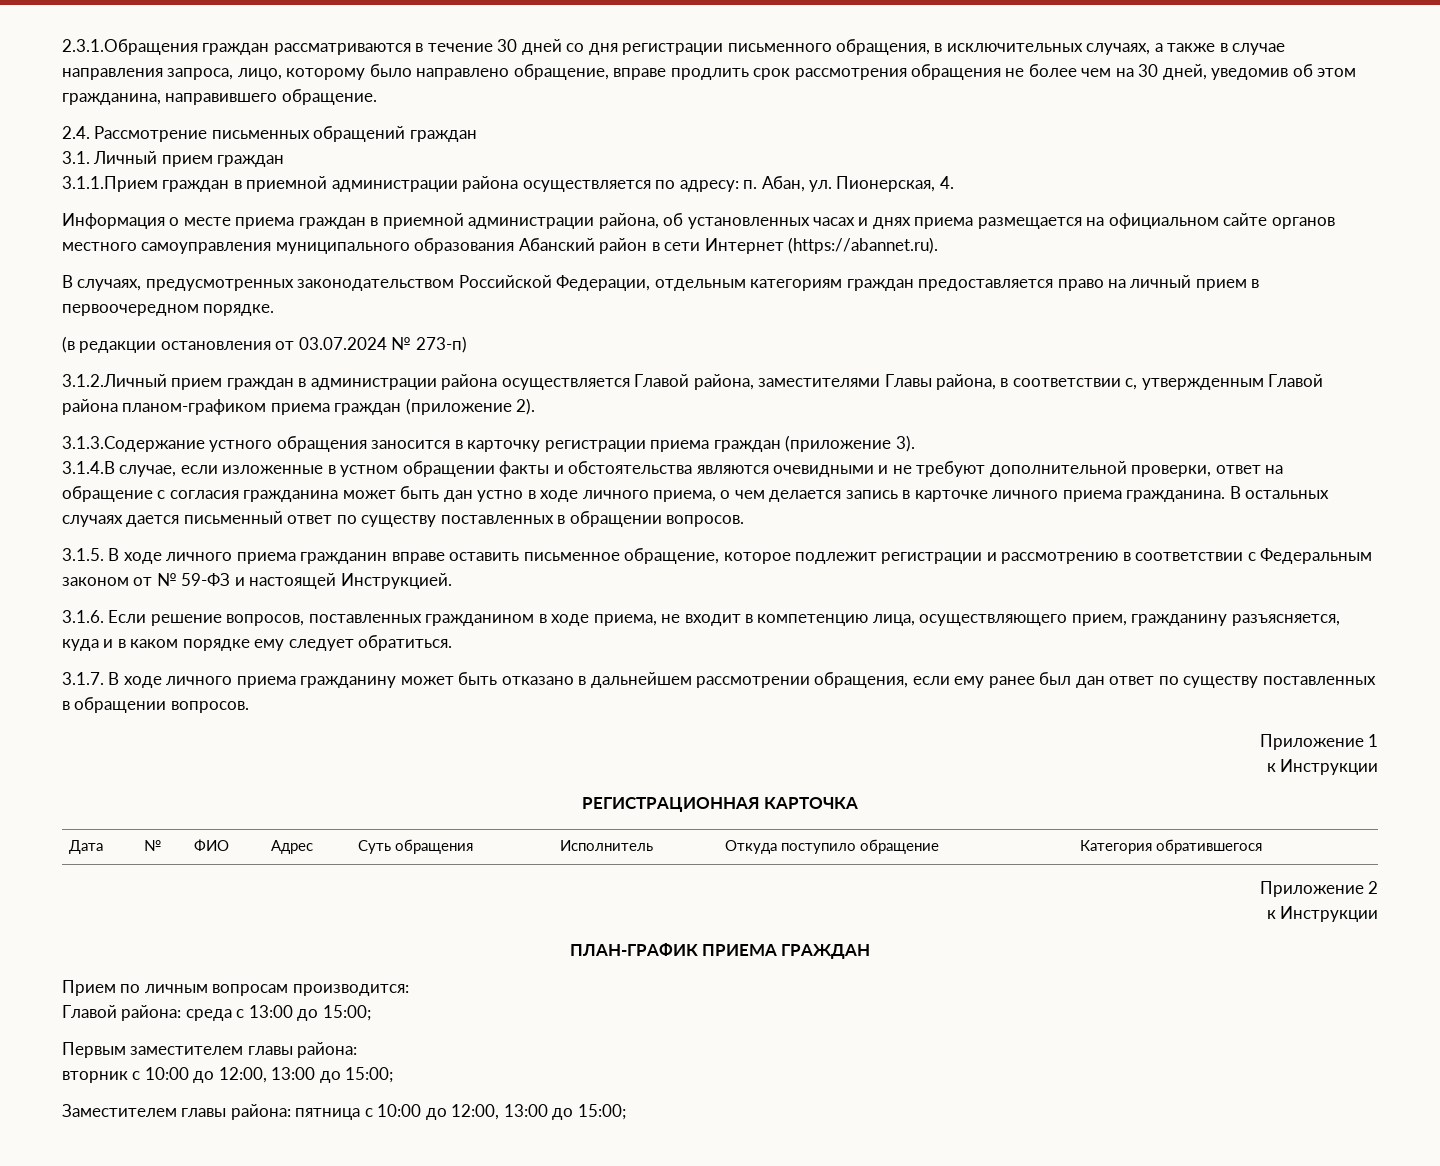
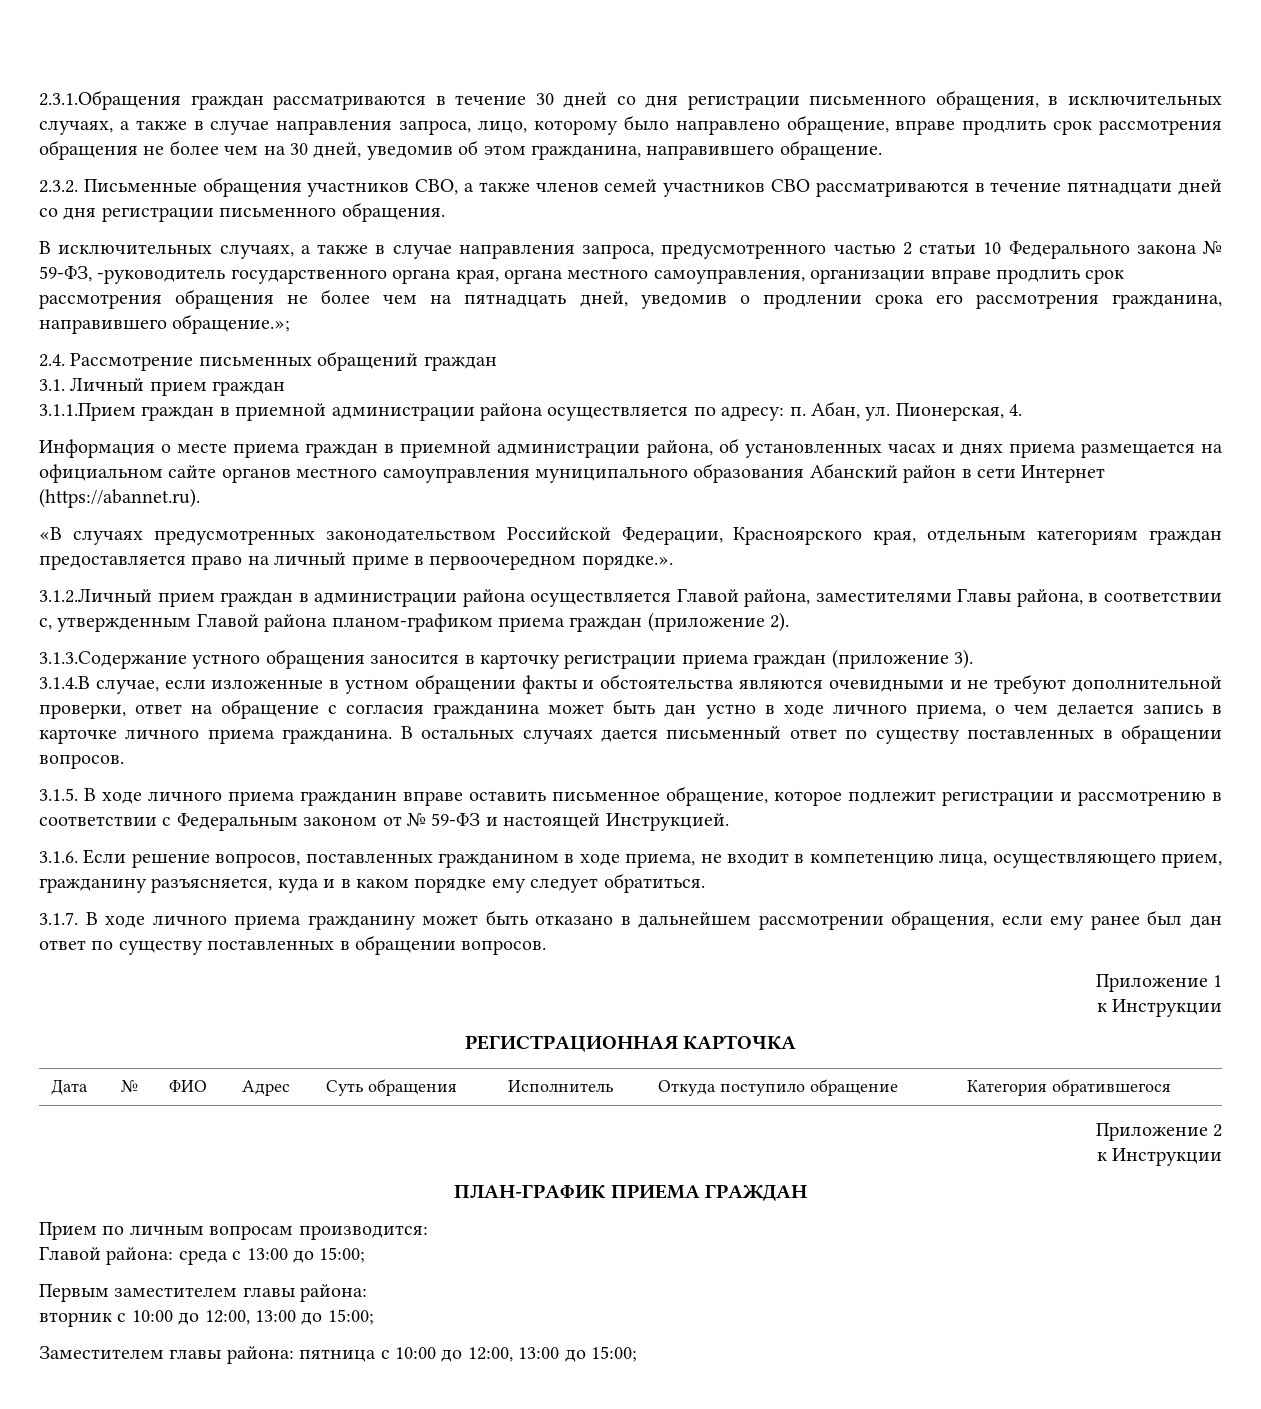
(377, 97) none -> [39,177,1222,197] [39,202,445,222] [39,241,1222,259] [39,266,1125,284] [39,289,1222,309] [39,314,291,334] // 2.3.2. Письменные обращения участников СВО, а также членов семей участников СВО рассматриваются в течение пятнадцати дней со дня регистрации письменного обращения. // В исключительных случаях, а также в случае направления запроса, предусмотренного частью 2 статьи 10 Федерального закона № 59-ФЗ, -руководитель государственного органа края, органа местного самоуправления, организации вправе продлить срок рассмотрения обращения не более чем на пятнадцать дней, уведомив о продлении срока его рассмотрения гражданина, направившего обращение.»;
[62,275,142,291] В случаях, -> [39,527,143,545] «В случаях
(651, 283) none -> [733,527,917,545] Красноярского края,
[1195,279,1247,291] прием -> [351,555,409,570] приме
[203,304,275,316] [62,336,467,353] порядке. // (в редакции остановления от 03.07.2024 № 273-п) -> [581,555,673,570] порядке.».

